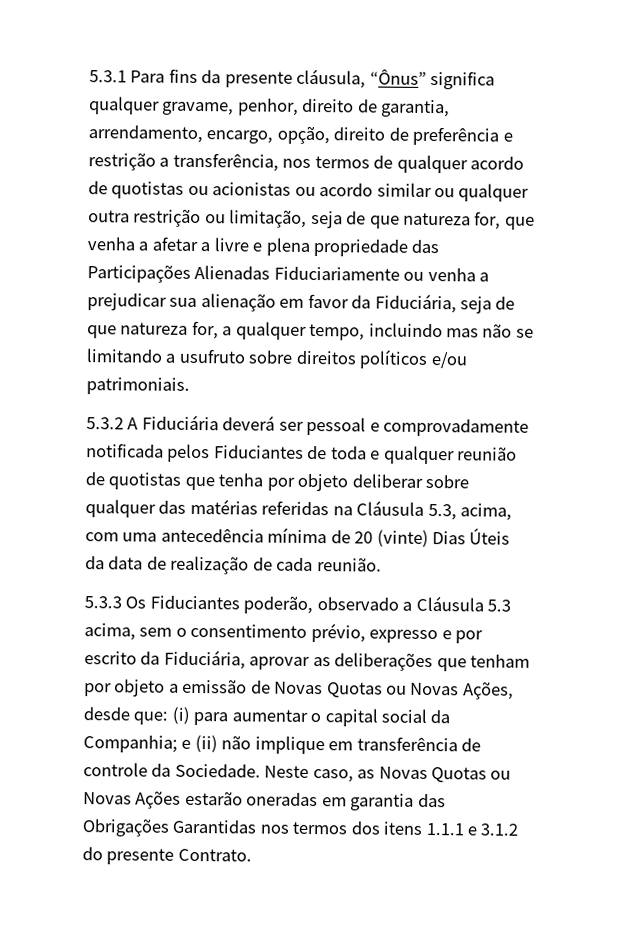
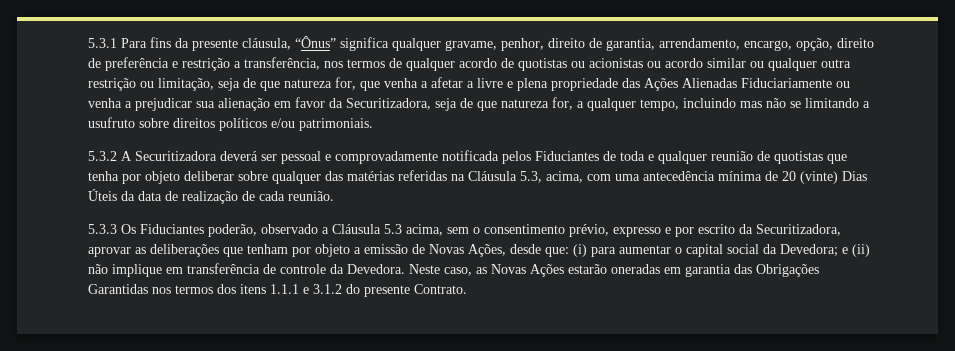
[86,264,191,283] Participações -> [643,78,678,91] Ações
[374,293,457,314] Fiduciária, -> [345,98,431,110] Securitizadora,
[141,414,219,431] Fiduciária -> [134,151,217,161] Securitizadora
[163,649,246,670] Fiduciária, -> [755,224,841,236] Securitizadora,
[326,682,460,698] Quotas ou Novas -> (464, 249) none
[82,735,178,753] Companhia; -> [779,244,838,257] Devedora;
[174,763,261,778] Sociedade. -> [346,264,405,274] Devedora.
[430,767,512,783] [82,792,132,805] Quotas ou Novas -> (526, 269) none

